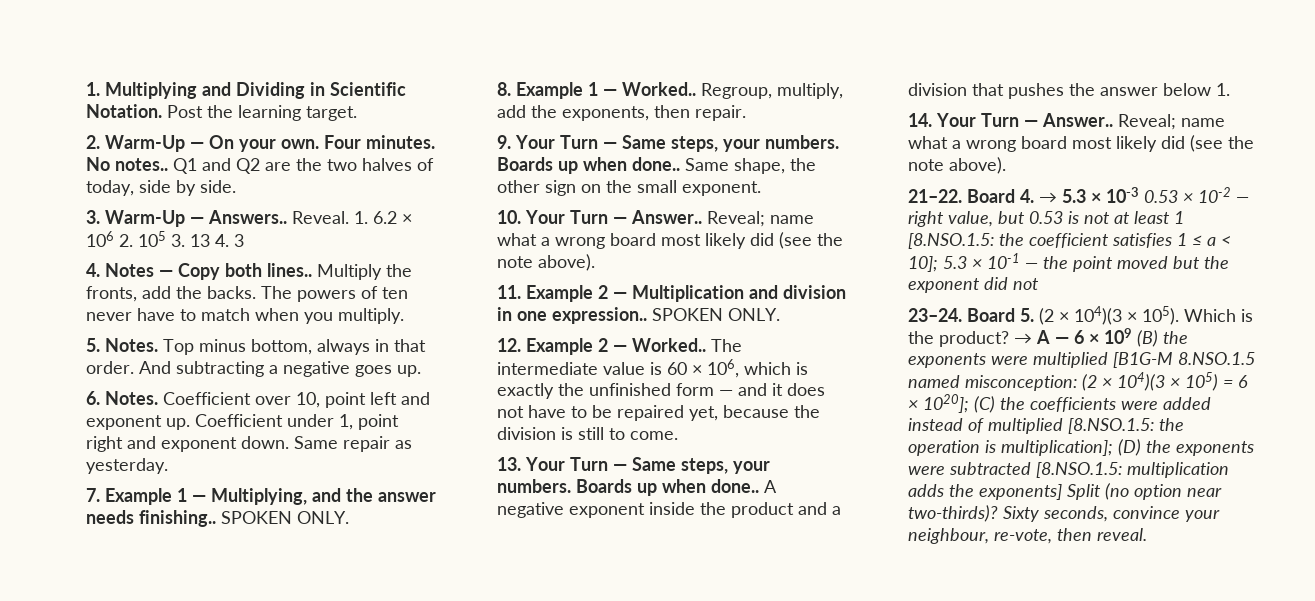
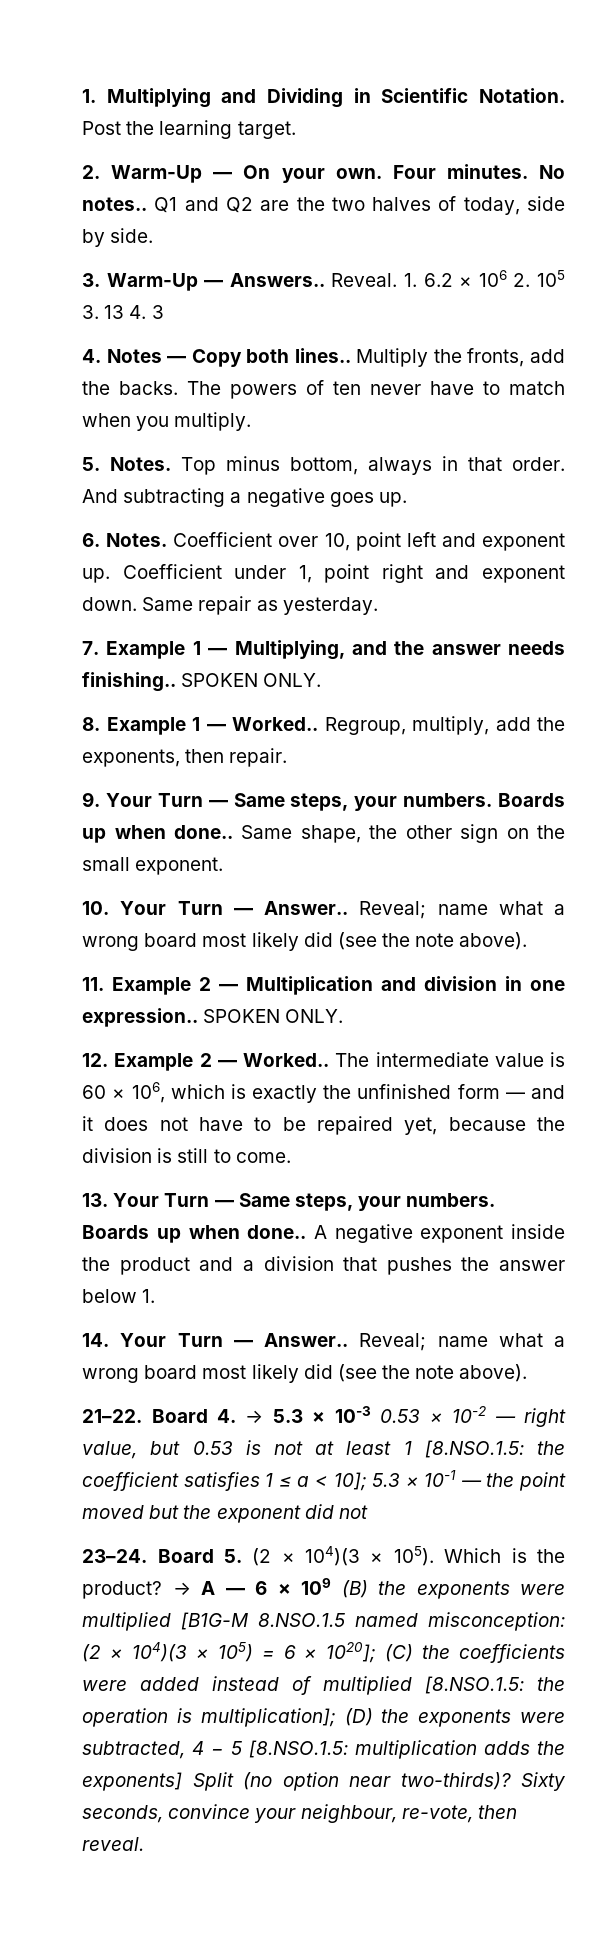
[949,462,1032,475] subtracted -> [82,1741,243,1759] subtracted, 4 − 5

